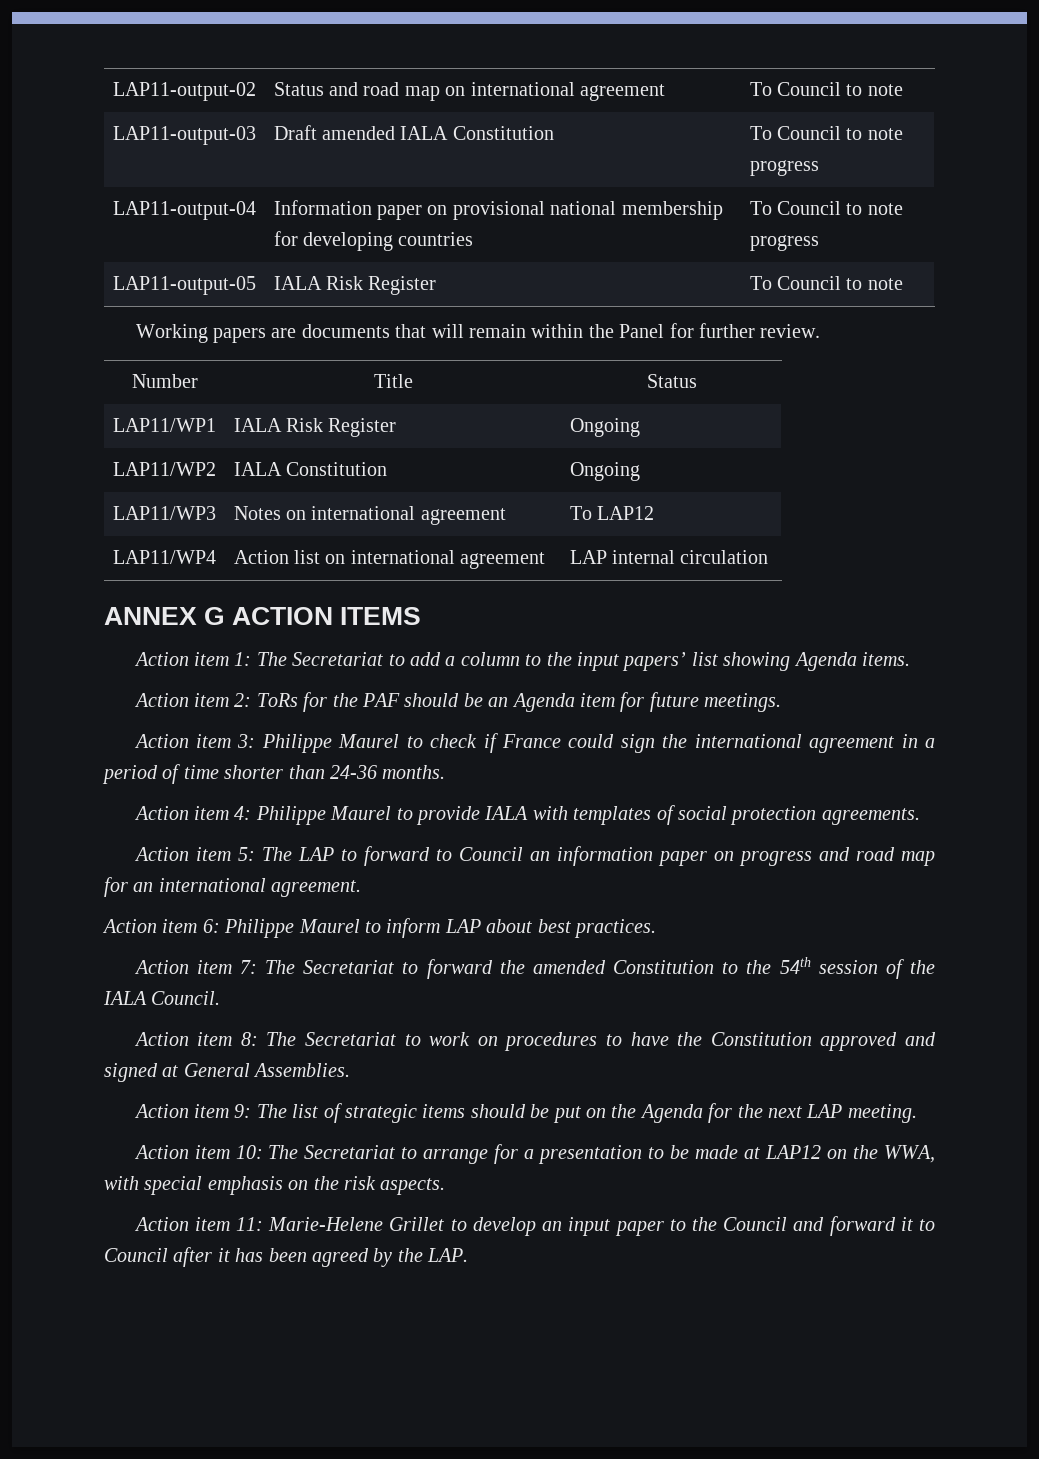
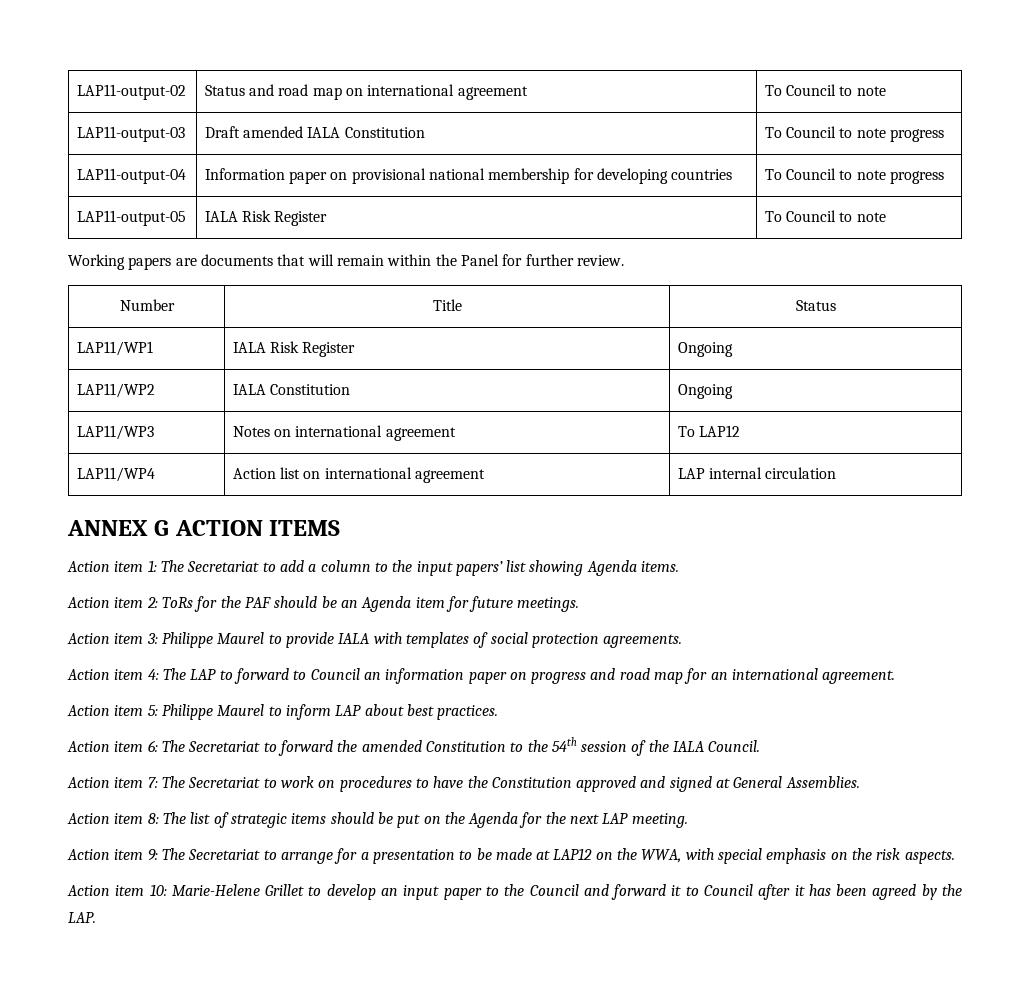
[430,733,936,753] [102,764,446,784] [133,806,413,825] check if France could sign the international agreement in a period of time shorter than 24-36 months. // Action item 4: Philippe Maurel to -> (282, 639) none
[237,847,255,861] 5: -> [147,669,159,680] 4:
[202,919,220,933] 6: -> [147,705,158,716] 5:
[239,960,257,974] 7: -> [147,740,158,752] 6:
[240,1032,258,1046] 8: -> [147,777,158,788] 7:
[234,1104,252,1118] 9: -> [147,813,159,824] 8:
[235,1145,263,1159] 10: -> [147,849,158,861] 9:
[235,1217,263,1231] 11: -> [149,884,167,896] 10:

